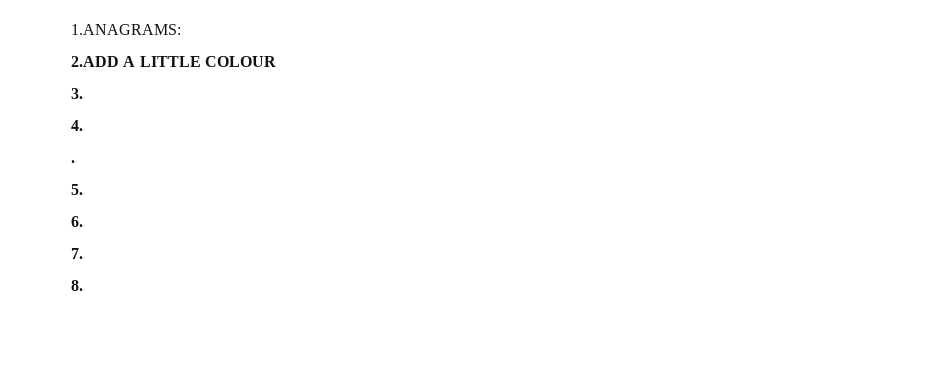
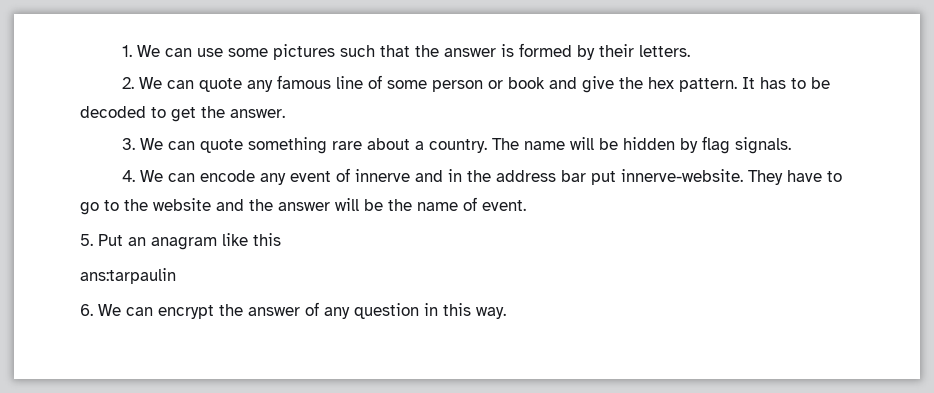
[71,24,181,35] [71,56,276,67] [71,88,83,99] [71,120,83,131] [71,160,75,163] [71,184,83,195] [71,216,83,227] [71,248,83,259] [71,280,83,291] 1.ANAGRAMS: // 2.ADD A LITTLE COLOUR // 3. // 4. // . // 5. // 6. // 7. // 8. -> [122,43,691,60] [122,75,831,93] [80,106,285,122] [122,136,792,154] [122,168,843,185] [80,197,526,215] [80,233,281,250] [80,268,176,284] [80,302,506,319] 1. We can use some pictures such that the answer is formed by their letters. // 2. We can quote any famous line of some person or book and give the hex pattern. It has to be decoded to get the answer. // 3. We can quote something rare about a country. The name will be hidden by flag signals. // 4. We can encode any event of innerve and in the address bar put innerve-website. They have to go to the website and the answer will be the name of event. // 5. Put an anagram like this // ans:tarpaulin // 6. We can encrypt the answer of any question in this way.

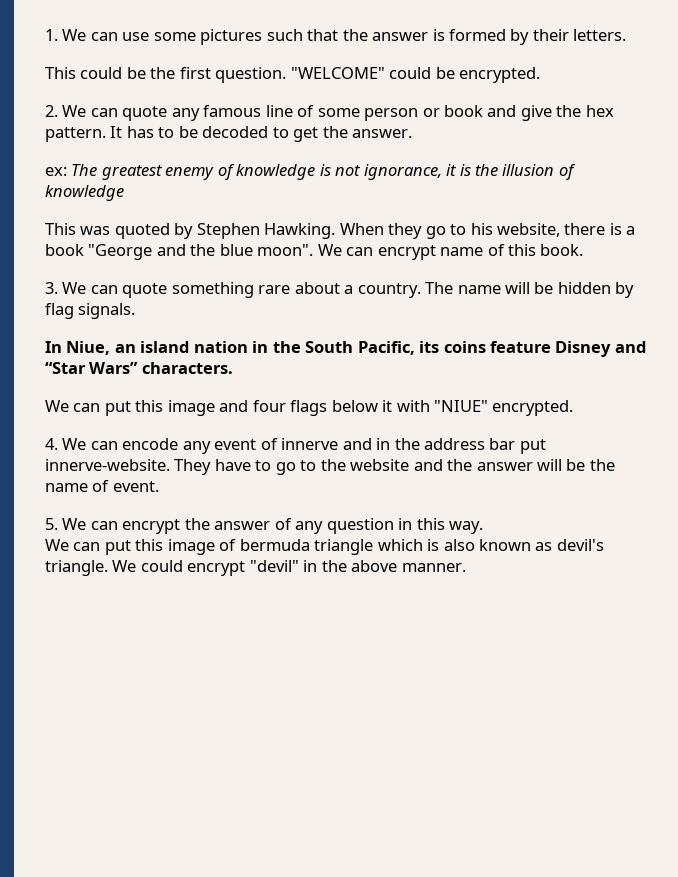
(691, 51) none -> [45,67,541,83] // This could be the first question. "WELCOME" could be encrypted.
(285, 113) none -> [45,164,576,180] [45,185,124,201] [45,223,636,239] [45,244,584,260] // ex: The greatest enemy of knowledge is not ignorance, it is the illusion of knowledge // This was quoted by Stephen Hawking. When they go to his website, there is a book "George and the blue moon". We can encrypt name of this book.
(792, 145) none -> [45,341,646,357] [45,362,233,374] [45,400,574,416] // In Niue, an island nation in the South Pacific, its coins feature Disney and “Star Wars” characters. // We can put this image and four flags below it with "NIUE" encrypted.
[98,233,281,250] [80,268,176,284] [80,304,93,316] Put an anagram like this // ans:tarpaulin // 6. -> (58, 524) none
(506, 313) none -> [45,539,604,555] [45,560,466,576] // We can put this image of bermuda triangle which is also known as devil's triangle. We could encrypt "devil" in the above manner.

